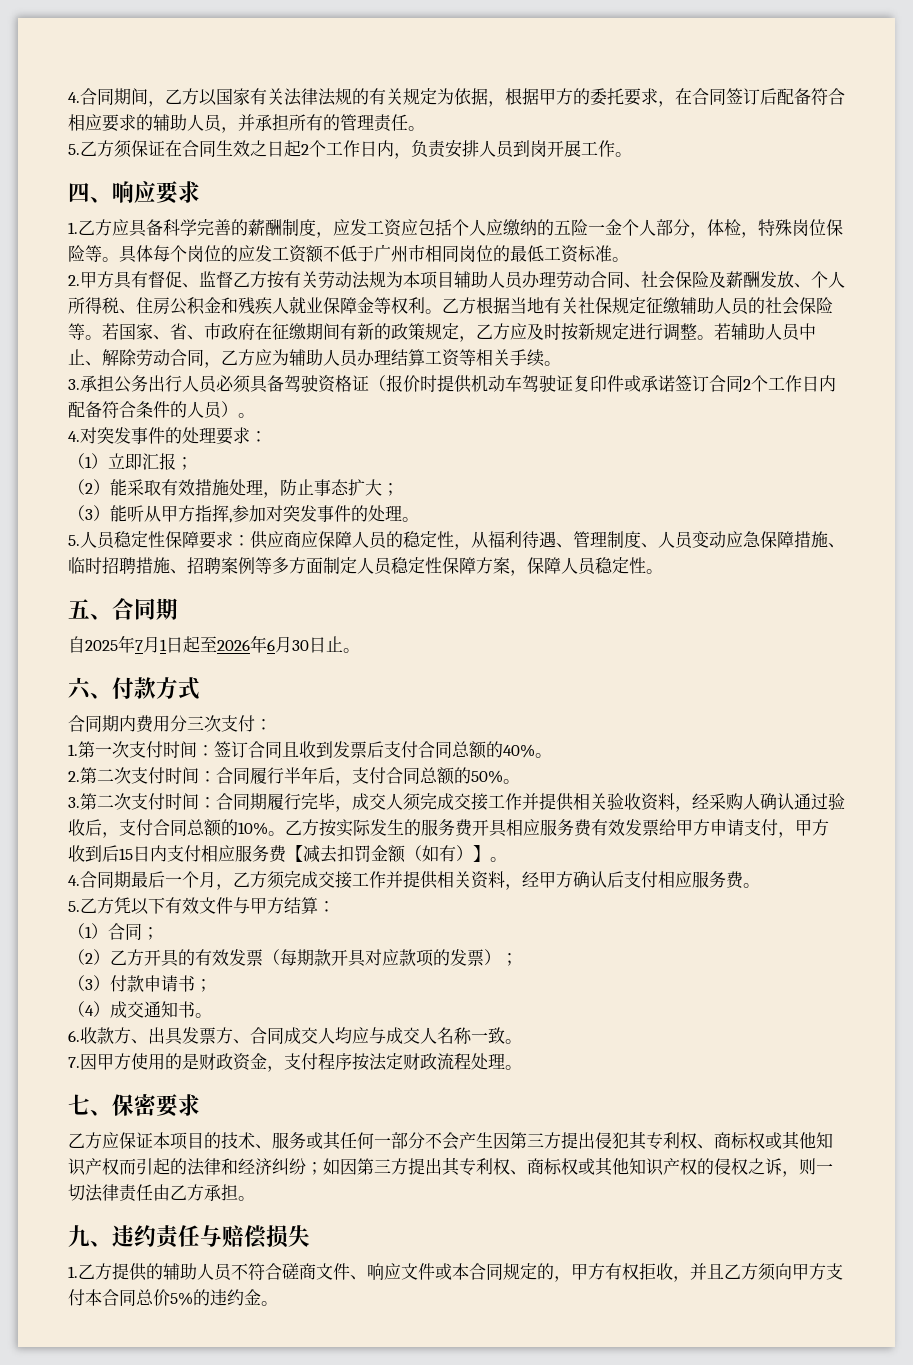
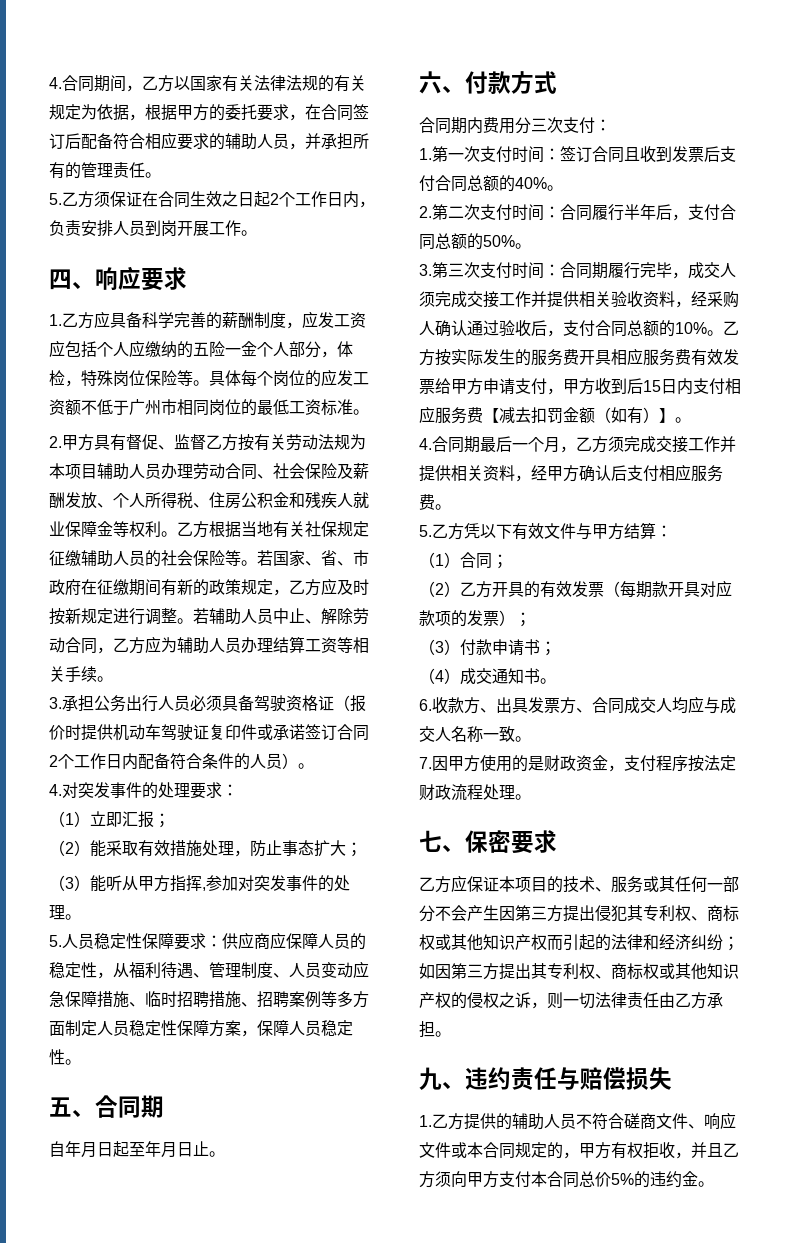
[85,635,309,653] 2025年7月1日起至2026年6月30 -> [65,1141,177,1158] 年月日起至年月
[97,795,114,808] 二 -> [448,263,464,277] 三

